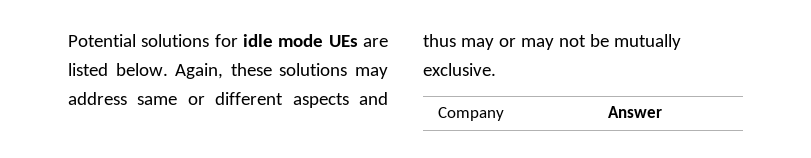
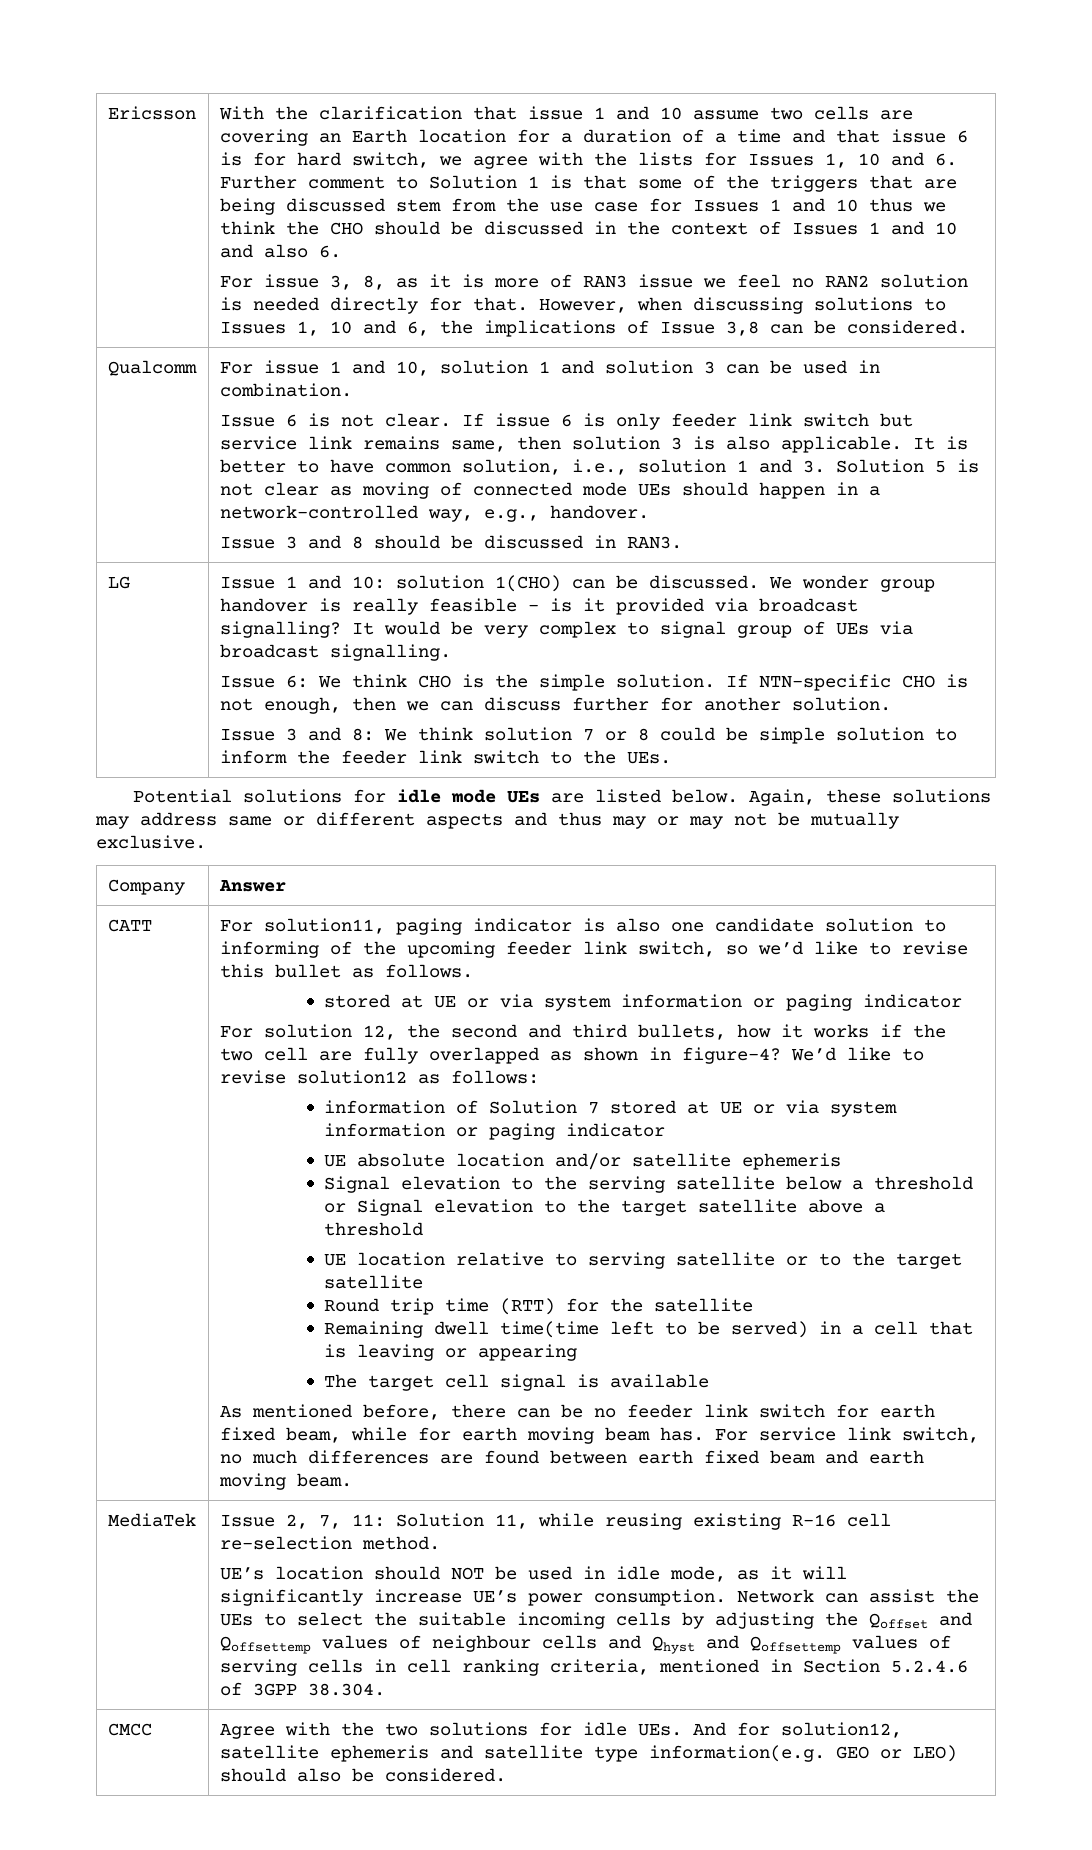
(68, 40) none -> [107,106,196,120] [218,106,913,120] [219,129,968,146] [219,152,957,169] [219,175,957,192] [219,198,946,215] [219,221,957,235] [219,244,341,258] [219,274,968,290] [219,297,946,314] [219,320,968,337] [107,360,197,376] [219,360,880,376] [219,383,352,397] [219,413,913,430] [219,436,968,453] [219,459,979,475] [219,482,880,499] [219,505,649,522] [219,535,682,549] [107,576,130,589] [219,575,935,592] [219,598,858,615] [219,621,913,638] [219,644,451,661] [219,674,968,691] [219,697,891,714] [219,727,957,744] [219,750,671,764] Ericsson | With the clarification that issue 1 and 10 assume two cells are covering an Earth location for a duration of a time and that issue 6 is for hard switch, we agree with the lists for Issues 1, 10 and 6. Further comment to Solution 1 is that some of the triggers that are being discussed stem from the use case for Issues 1 and 10 thus we think the CHO should be discussed in the context of Issues 1 and 10 and also 6. // For issue 3, 8, as it is more of RAN3 issue we feel no RAN2 solution is needed directly for that. However, when discussing solutions to Issues 1, 10 and 6, the implications of Issue 3,8 can be considered. // Qualcomm | For issue 1 and 10, solution 1 and solution 3 can be used in combination. // Issue 6 is not clear. If issue 6 is only feeder link switch but service link remains same, then solution 3 is also applicable. It is better to have common solution, i.e., solution 1 and 3. Solution 5 is not clear as moving of connected mode UEs should happen in a network-controlled way, e.g., handover. // Issue 3 and 8 should be discussed in RAN3. // LG | Issue 1 and 10: solution 1(CHO) can be discussed. We wonder group handover is really feasible - is it provided via broadcast signalling? It would be very complex to signal group of UEs via broadcast signalling. // Issue 6: We think CHO is the simple solution. If NTN-specific CHO is not enough, then we can discuss further for another solution. // Issue 3 and 8: We think solution 7 or 8 could be simple solution to inform the feeder link switch to the UEs. //
(662, 112) none -> [107,919,152,932] [219,918,946,935] [219,941,968,958] [219,964,473,978] [324,994,963,1011] [219,1024,946,1040] [219,1047,924,1064] [219,1070,539,1084] [324,1100,898,1117] [324,1123,666,1140] [324,1153,842,1170] [324,1176,974,1193] [324,1199,886,1216] [324,1222,424,1236] [324,1252,963,1269] [324,1275,424,1289] [324,1298,754,1315] [324,1321,974,1338] [324,1344,578,1361] [324,1374,710,1391] [219,1404,935,1420] [219,1427,979,1444] [219,1450,924,1464] [218,1473,352,1490] [107,1513,196,1527] [219,1513,891,1530] [219,1536,440,1550] [219,1566,847,1582] [219,1589,979,1606] [219,1612,972,1629] [219,1635,951,1654] [219,1659,968,1676] [219,1682,385,1696] [107,1723,152,1736] [219,1722,902,1739] [219,1745,957,1762] [219,1768,506,1782] // CATT | For solution11, paging indicator is also one candidate solution to informing of the upcoming feeder link switch, so we’d like to revise this bullet as follows. // stored at UE or via system information or paging indicator // For solution 12, the second and third bullets, how it works if the two cell are fully overlapped as shown in figure-4? We’d like to revise solution12 as follows: // information of Solution 7 stored at UE or via system information or paging indicator // UE absolute location and/or satellite ephemeris // Signal elevation to the serving satellite below a threshold or Signal elevation to the target satellite above a threshold // UE location relative to serving satellite or to the target satellite // Round trip time (RTT) for the satellite // Remaining dwell time(time left to be served) in a cell that is leaving or appearing // The target cell signal is available // As mentioned before, there can be no feeder link switch for earth fixed beam, while for earth moving beam has. For service link switch, no much differences are found between earth fixed beam and earth moving beam. // MediaTek | Issue 2, 7, 11: Solution 11, while reusing existing R-16 cell re-selection method. // UE’s location should NOT be used in idle mode, as it will significantly increase UE’s power consumption. Network can assist the UEs to select the suitable incoming cells by adjusting the Qoffset and Qoffsettemp values of neighbour cells and Qhyst and Qoffsettemp values of serving cells in cell ranking criteria, mentioned in Section 5.2.4.6 of 3GPP 38.304. // CMCC | Agree with the two solutions for idle UEs. And for solution12, satellite ephemeris and satellite type information(e.g. GEO or LEO) should also be considered.

